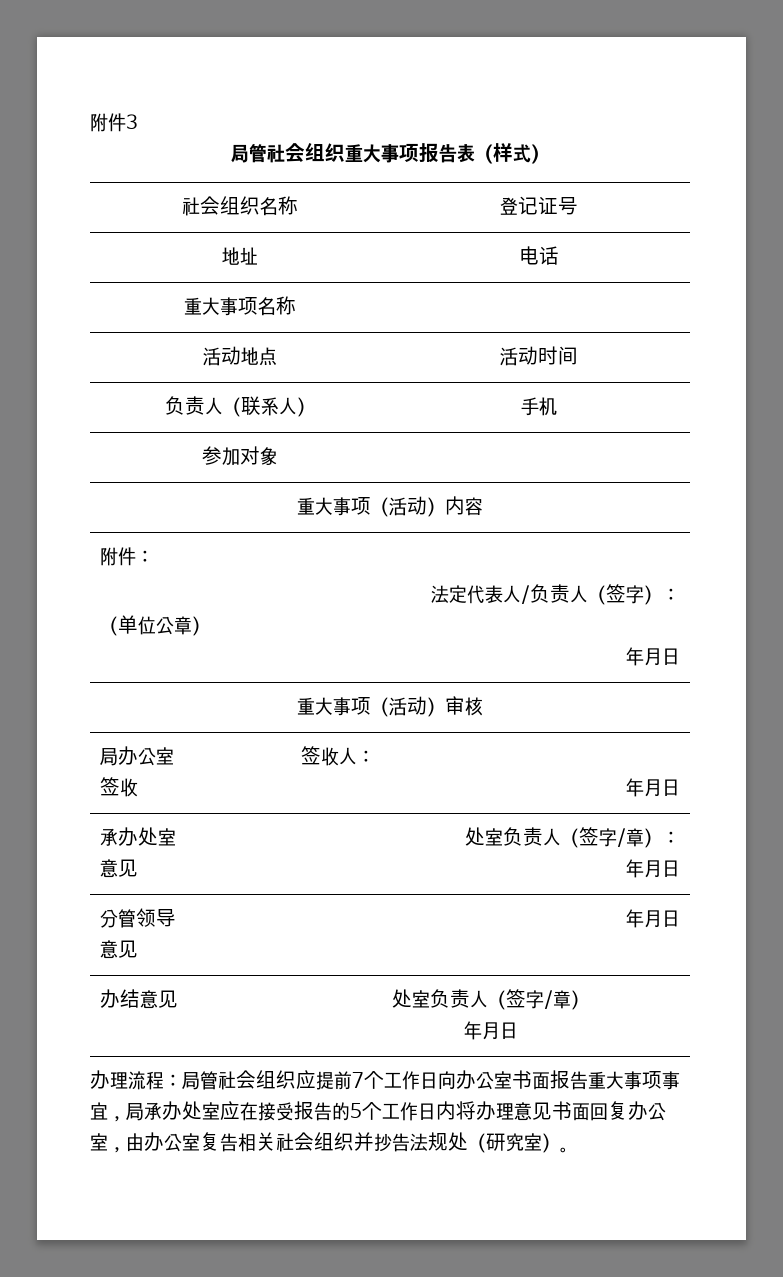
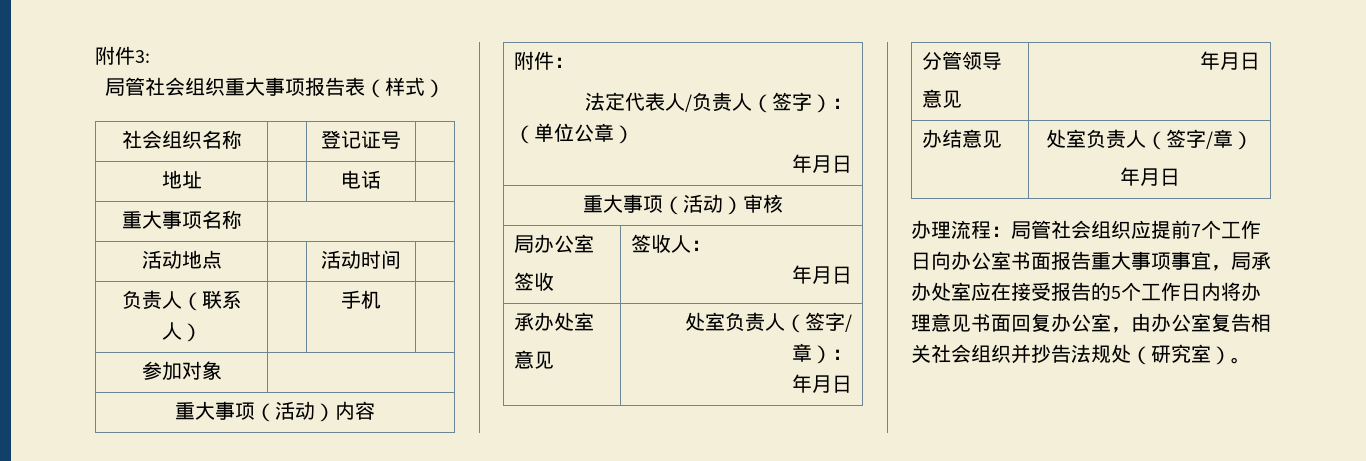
[90,113,138,132] 附件3 -> [95,46,150,65] 附件3:

